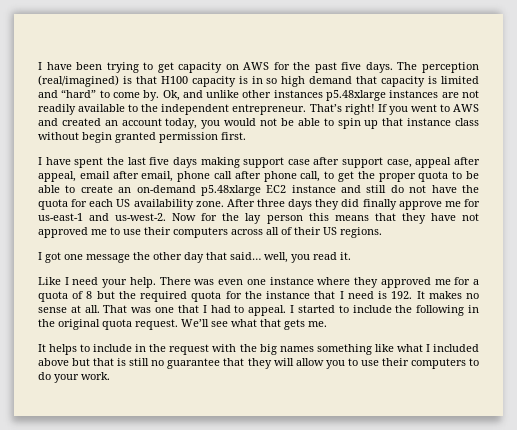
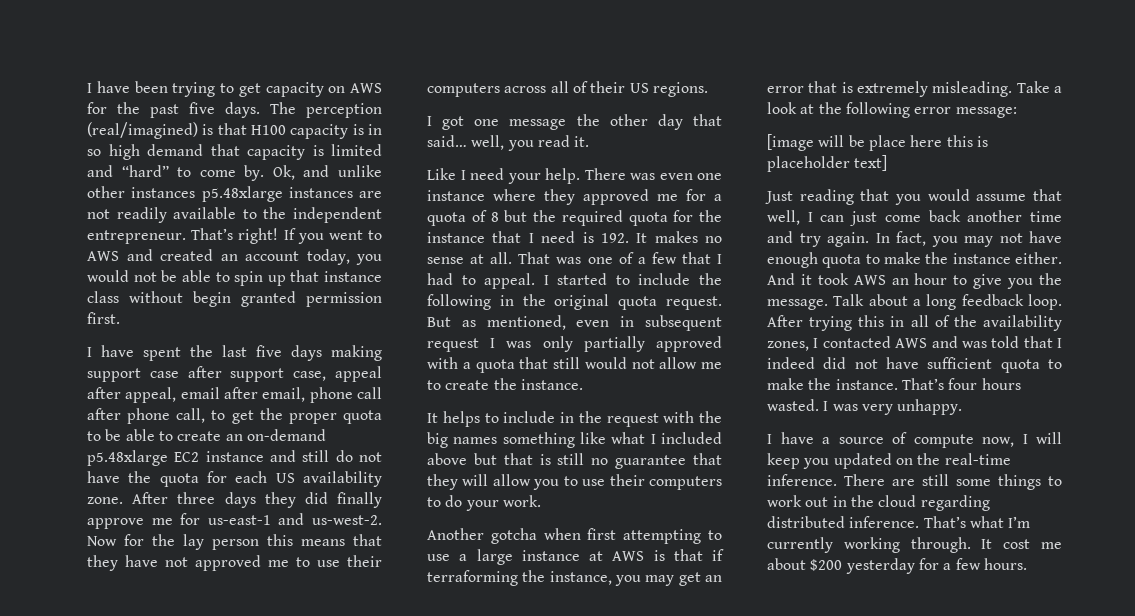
(175, 310) none -> [618,252,677,264] of a few
[181,319,327,330] We’ll see what that gets me. -> [427,315,722,331] [427,336,722,352] [427,357,722,373] [427,378,583,390] But as mentioned, even in subsequent request I was only partially approved with a quota that still would not allow me to create the instance.
(110, 376) none -> [427,528,722,544] [427,549,724,565] [427,570,722,586] [767,81,1062,97] [767,102,1017,118] [767,134,988,151] [767,155,888,172] [765,189,1062,205] [767,210,1062,226] [767,231,1062,247] [767,252,1062,268] [767,273,1062,289] [767,294,1062,310] [767,315,1062,331] [767,336,1062,351] [767,357,1062,373] [767,378,1021,390] [767,399,963,415] [767,432,1062,448] [767,453,1011,469] [767,474,1062,490] [767,495,990,511] [767,516,1031,528] [767,537,1062,553] [767,558,1027,574] // Another gotcha when first attempting to use a large instance at AWS is that if terraforming the instance, you may get an error that is extremely misleading. Take a look at the following error message: // [image will be place here this is placeholder text] // Just reading that you would assume that well, I can just come back another time and try again. In fact, you may not have enough quota to make the instance either. And it took AWS an hour to give you the message. Talk about a long feedback loop. After trying this in all of the availability zones, I contacted AWS and was told that I indeed did not have sufficient quota to make the instance. That’s four hours wasted. I was very unhappy. // I have a source of compute now, I will keep you updated on the real-time inference. There are still some things to work out in the cloud regarding distributed inference. That’s what I’m currently working through. It cost me about $200 yesterday for a few hours.

